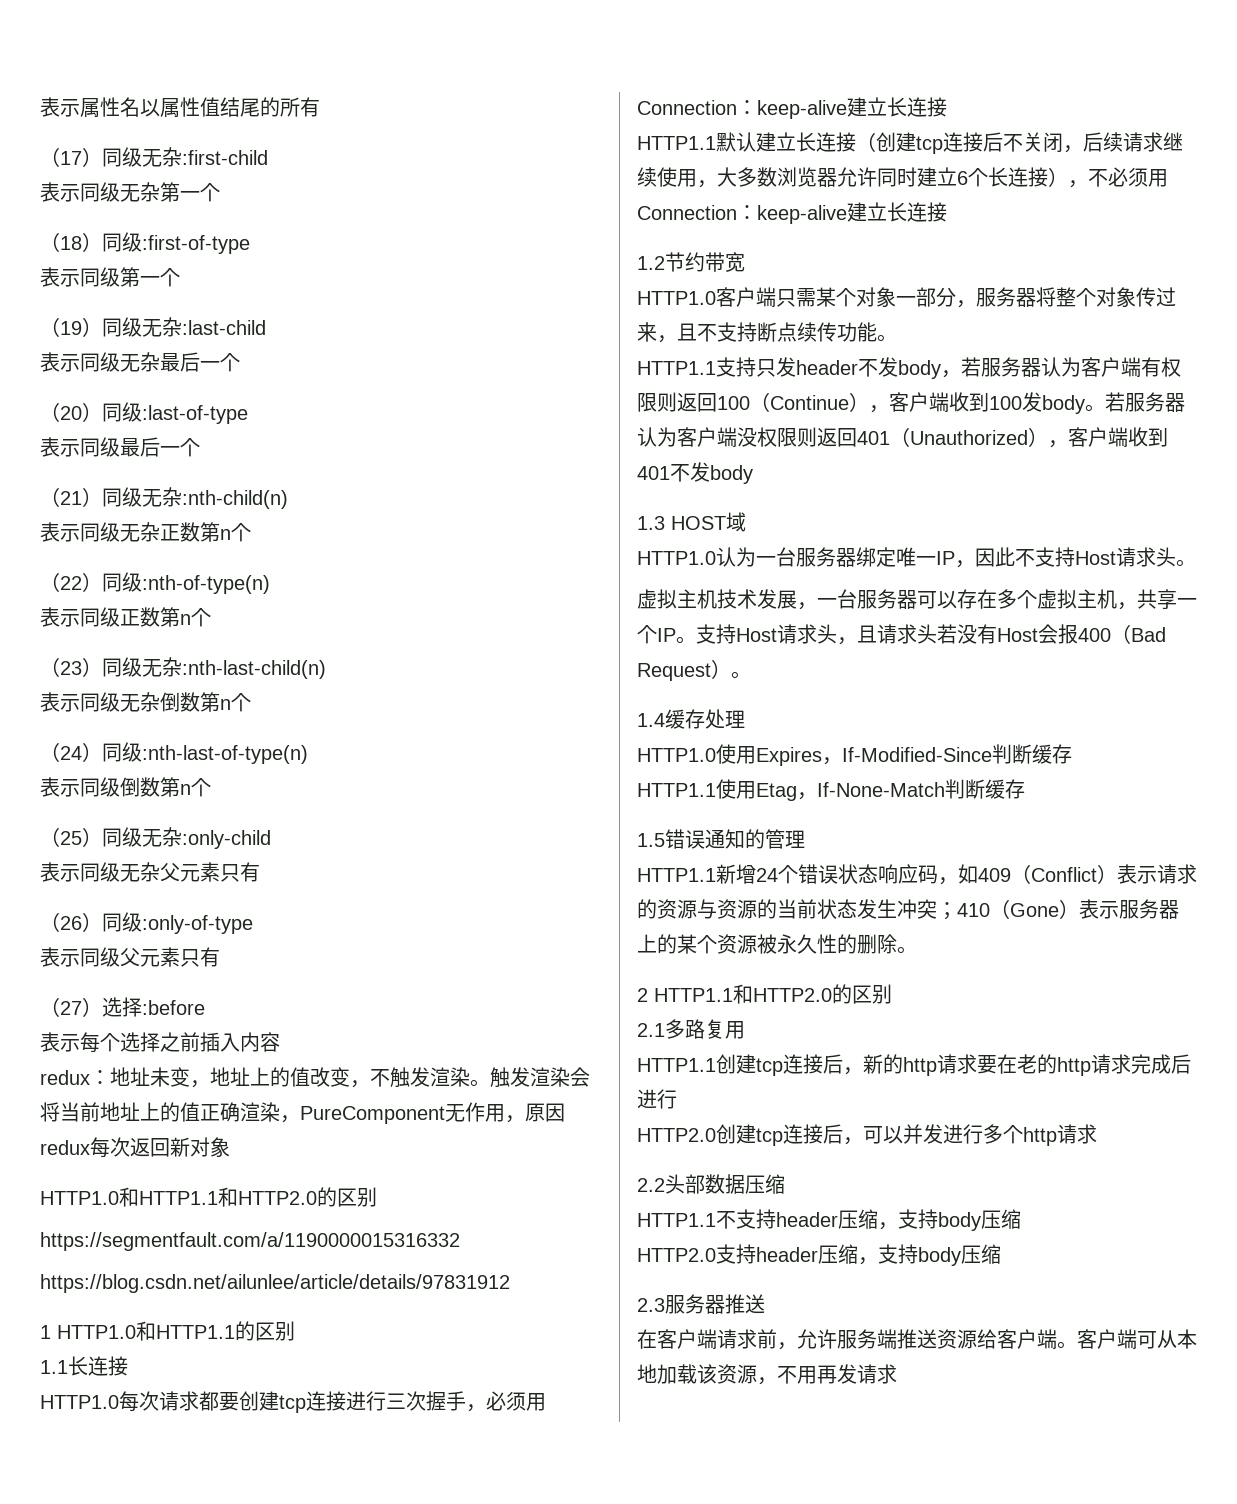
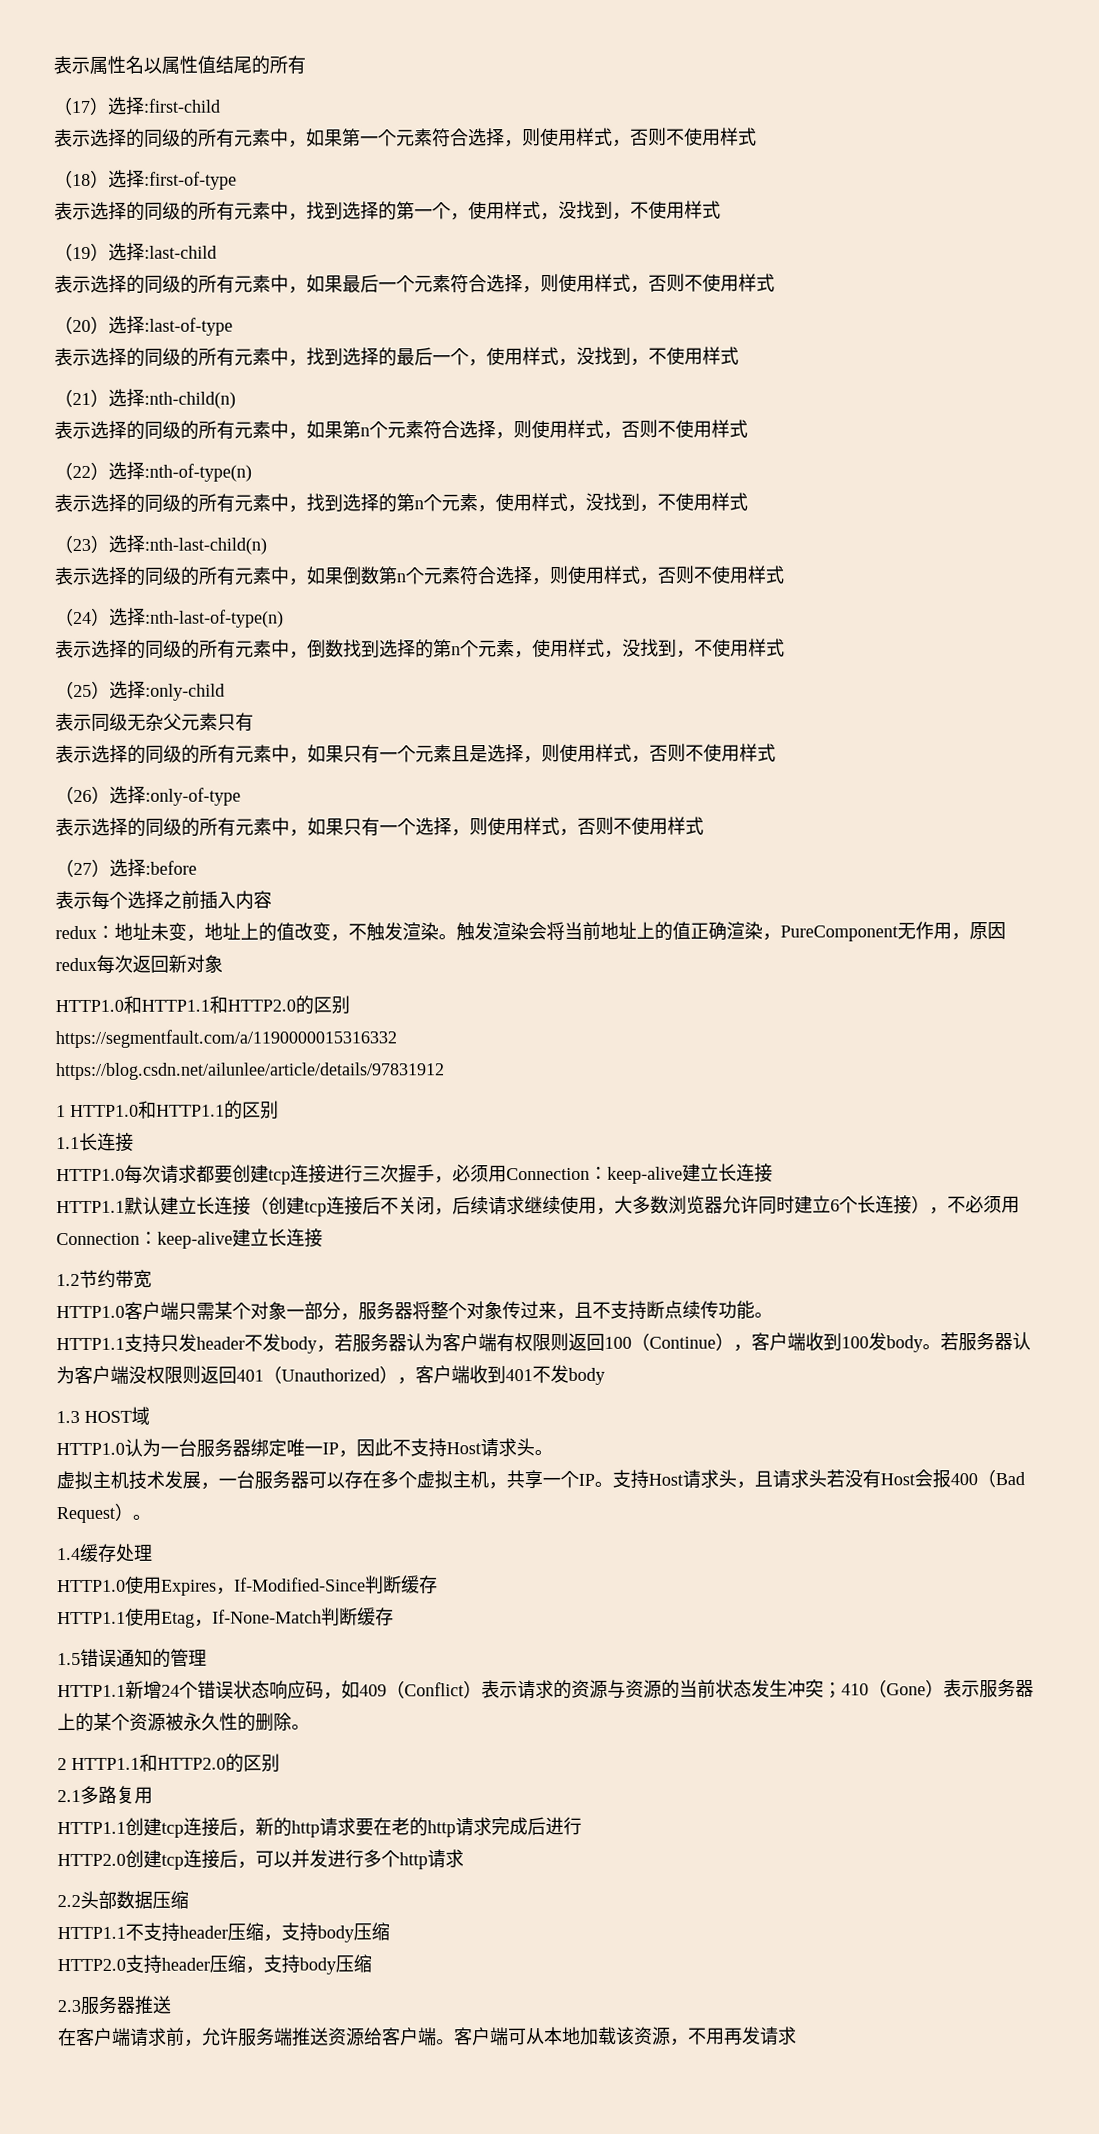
[102,147,182,167] 同级无杂 -> [107,96,145,115] 选择
[80,182,220,202] 同级无杂第一个 -> [90,127,757,148] 选择的同级的所有元素中，如果第一个元素符合选择，则使用样式，否则不使用样式
[102,232,142,252] 同级 -> [108,169,145,188] 选择
[80,267,180,287] 同级第一个 -> [90,200,721,221] 选择的同级的所有元素中，找到选择的第一个，使用样式，没找到，不使用样式
[102,317,182,337] 同级无杂 -> [108,242,145,261] 选择
[80,352,240,372] 同级无杂最后一个 -> [90,273,775,294] 选择的同级的所有元素中，如果最后一个元素符合选择，则使用样式，否则不使用样式
[102,402,142,422] 同级 -> [108,315,145,334] 选择
[80,437,200,457] 同级最后一个 -> [90,346,739,367] 选择的同级的所有元素中，找到选择的最后一个，使用样式，没找到，不使用样式
[102,487,182,507] 同级无杂 -> [108,388,145,407] 选择
[80,522,251,542] 同级无杂正数第n个 -> [90,419,748,440] 选择的同级的所有元素中，如果第n个元素符合选择，则使用样式，否则不使用样式
[102,572,142,592] 同级 -> [108,461,145,480] 选择
[80,607,211,627] 同级正数第n个 -> [90,492,748,513] 选择的同级的所有元素中，找到选择的第n个元素，使用样式，没找到，不使用样式
[102,657,182,677] 同级无杂 -> [108,534,145,553] 选择
[80,692,251,712] 同级无杂倒数第n个 -> [90,565,784,586] 选择的同级的所有元素中，如果倒数第n个元素符合选择，则使用样式，否则不使用样式
[102,742,142,762] 同级 -> [109,607,146,626] 选择
[80,777,211,797] 同级倒数第n个 -> [91,638,785,659] 选择的同级的所有元素中，倒数找到选择的第n个元素，使用样式，没找到，不使用样式
[102,827,182,847] 同级无杂 -> [109,680,146,699] 选择
(260, 872) none -> [55,743,776,764] // 表示选择的同级的所有元素中，如果只有一个元素且是选择，则使用样式，否则不使用样式
[102,912,142,932] 同级 -> [109,785,146,804] 选择
[80,947,220,967] 同级父元素只有 -> [91,816,704,837] 选择的同级的所有元素中，如果只有一个选择，则使用样式，否则不使用样式

